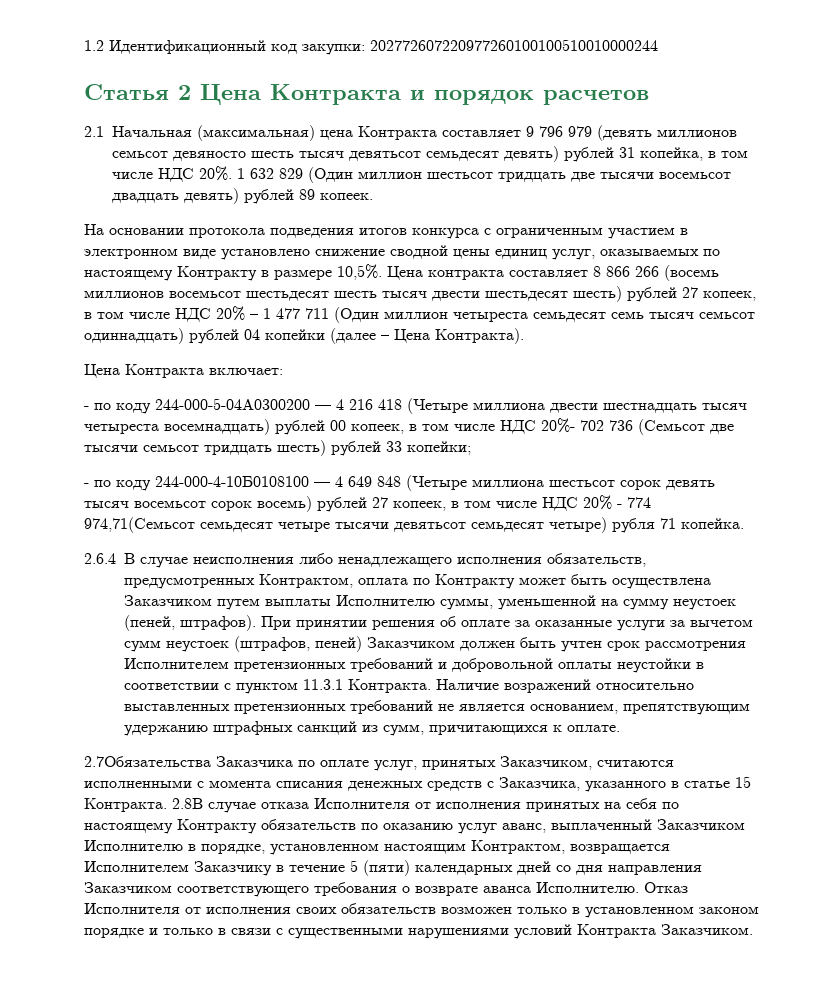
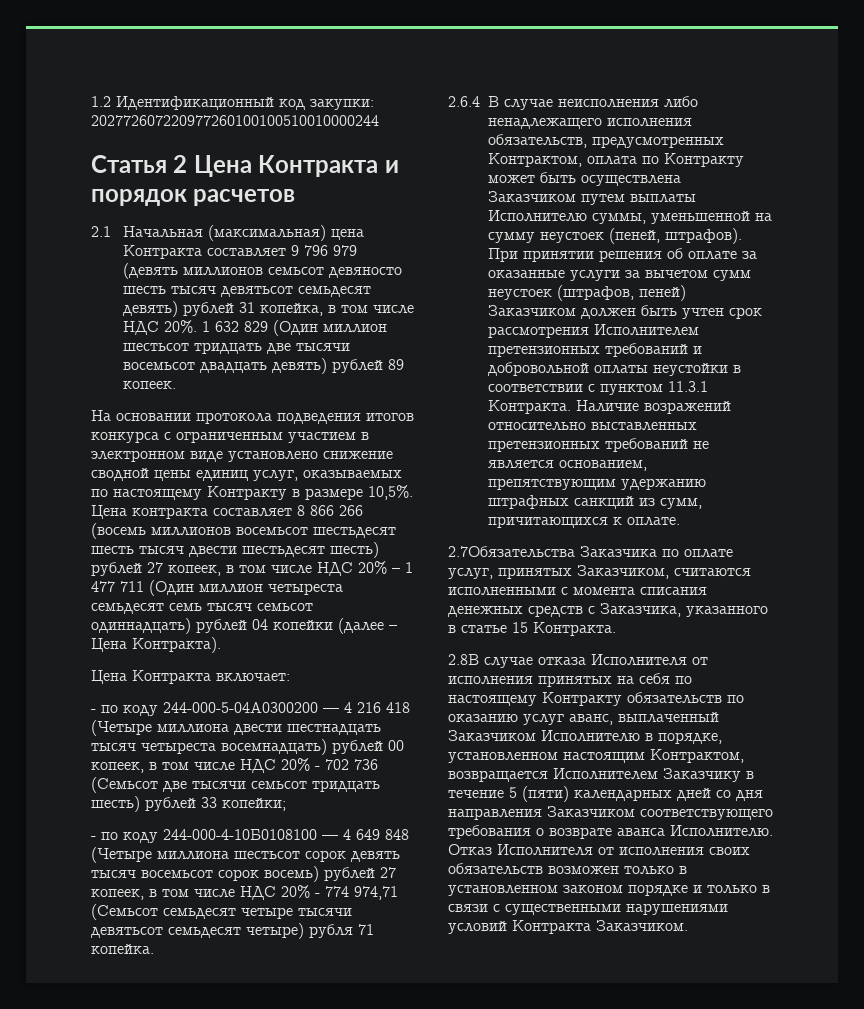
[541,418,575,433] 20%- -> [281,758,320,771] 20% -
[84,517,195,533] 974,71(Семьсот -> [354,886,398,900] [91,904,158,920] 974,71 (Семьсот
(167, 805) none -> (616, 629) //

